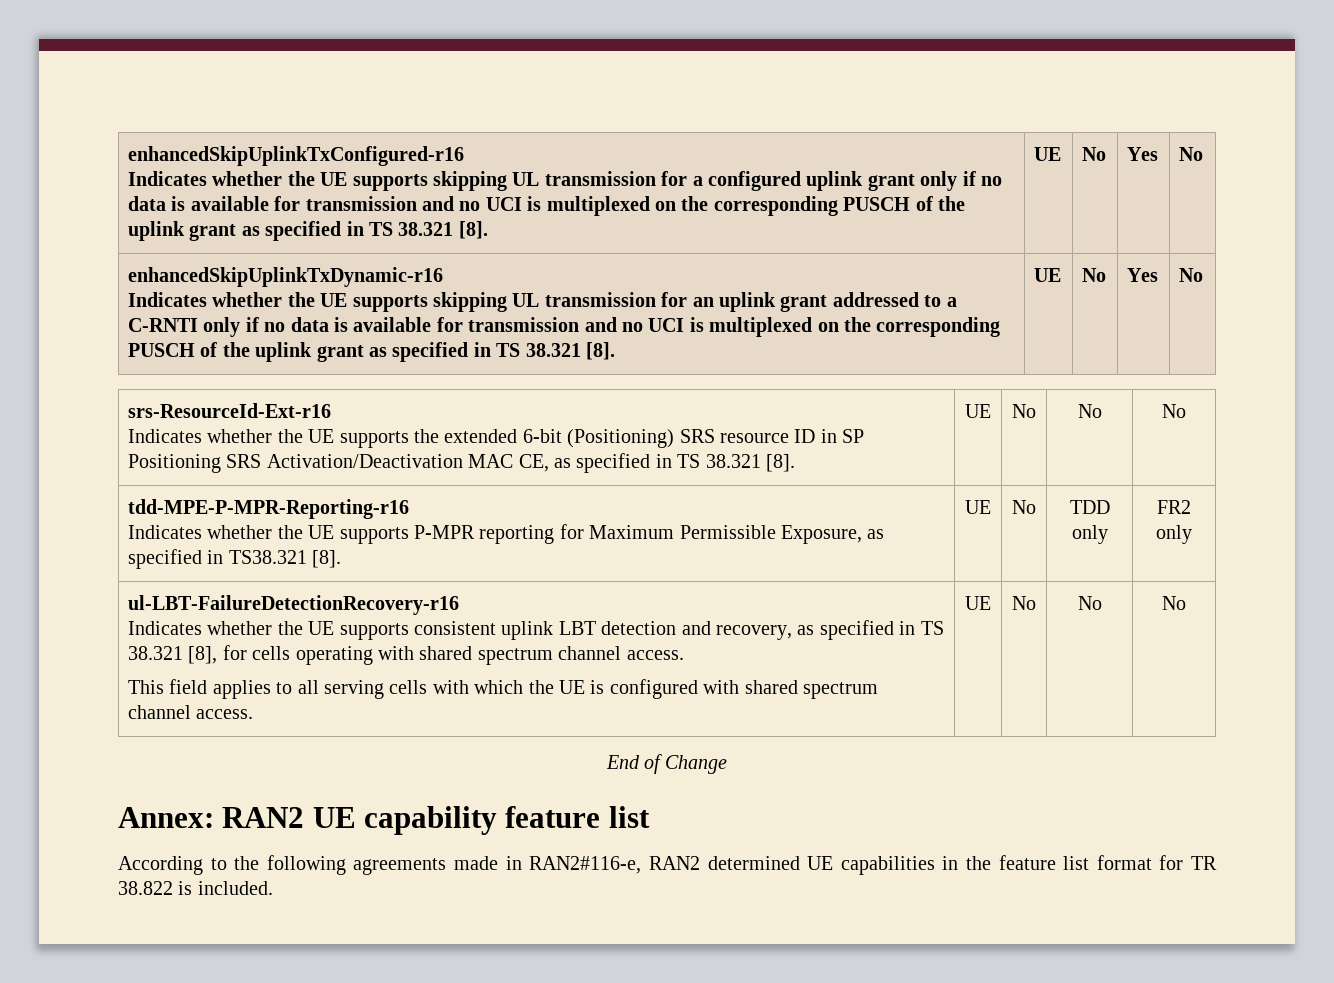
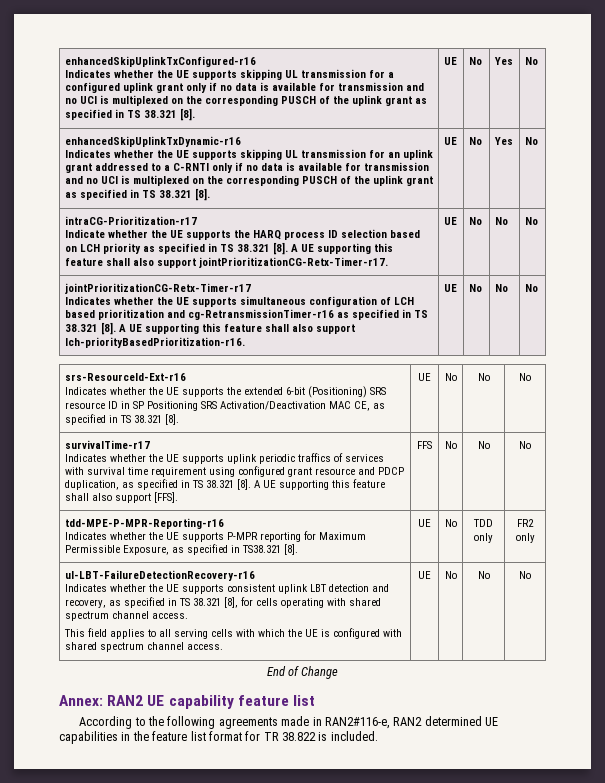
(1204, 275) none -> [64,216,197,225] [64,229,420,240] [64,242,393,255] [64,257,388,268] [443,217,457,225] [468,217,482,225] [494,217,508,225] [524,217,538,225] [64,283,251,294] [64,296,414,307] [64,309,428,320] [64,322,356,335] [64,337,245,348] [443,284,457,292] [468,284,482,292] [494,284,508,292] [524,284,538,292] // intraCG-Prioritization-r17 // Indicate whether the UE supports the HARQ process ID selection based on LCH priority as specified in TS 38.321 [8]. A UE supporting this feature shall also support jointPrioritizationCG-Retx-Timer-r17. | UE | No | No | No // jointPrioritizationCG-Retx-Timer-r17 // Indicates whether the UE supports simultaneous configuration of LCH based prioritization and cg-RetransmissionTimer-r16 as specified in TS 38.321 [8]. A UE supporting this feature shall also support lch-priorityBasedPrioritization-r16. | UE | No | No | No
(1186, 411) none -> [64,440,150,449] [64,453,384,464] [64,466,404,477] [64,479,385,490] [64,492,178,503] [417,441,432,449] [444,441,457,449] [477,441,490,449] [519,441,531,449] // survivalTime-r17 // Indicates whether the UE supports uplink periodic traffics of services with survival time requirement using configured grant resource and PDCP duplication, as specified in TS 38.321 [8]. A UE supporting this feature shall also support [FFS]. | FFS | No | No | No

